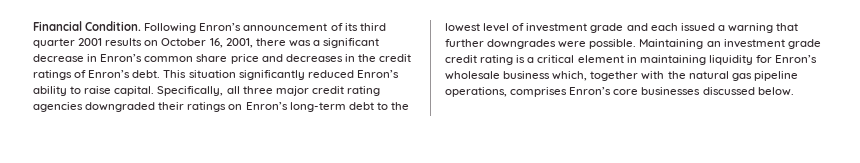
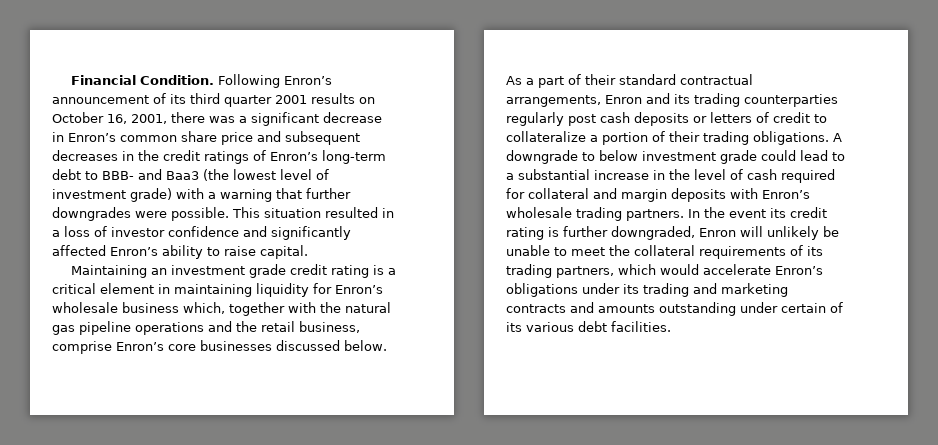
(283, 58) none -> [285,131,360,145] subsequent
[132,70,399,80] [33,86,380,96] [33,102,409,112] [445,23,715,33] debt. This situation significantly reduced Enron’s ability to raise capital. Specifically, all three major credit rating agencies downgraded their ratings on Enron’s long-term debt to the lowest level of investment grade and each issued -> [322,150,386,164] [52,169,329,181] [52,188,204,202] long-term debt to BBB- and Baa3 (the lowest level of investment grade) with
(637, 44) none -> [232,207,394,218] [52,226,351,240] [52,245,308,259] This situation resulted in a loss of investor confidence and significantly affected Enron’s ability to raise capital. //
[445,87,568,97] operations, comprises -> [135,321,360,335] [52,341,112,354] operations and the retail business, comprise
(794, 91) none -> [506,74,753,88] [506,93,838,107] [506,112,827,126] [506,131,842,145] [506,150,845,164] [506,169,835,183] [506,188,810,202] [506,207,827,221] [506,226,839,240] [506,245,823,259] [506,264,823,278] [506,283,788,297] [506,302,843,316] [506,321,671,332] As a part of their standard contractual arrangements, Enron and its trading counterparties regularly post cash deposits or letters of credit to collateralize a portion of their trading obligations. A downgrade to below investment grade could lead to a substantial increase in the level of cash required for collateral and margin deposits with Enron’s wholesale trading partners. In the event its credit rating is further downgraded, Enron will unlikely be unable to meet the collateral requirements of its trading partners, which would accelerate Enron’s obligations under its trading and marketing contracts and amounts outstanding under certain of its various debt facilities.

